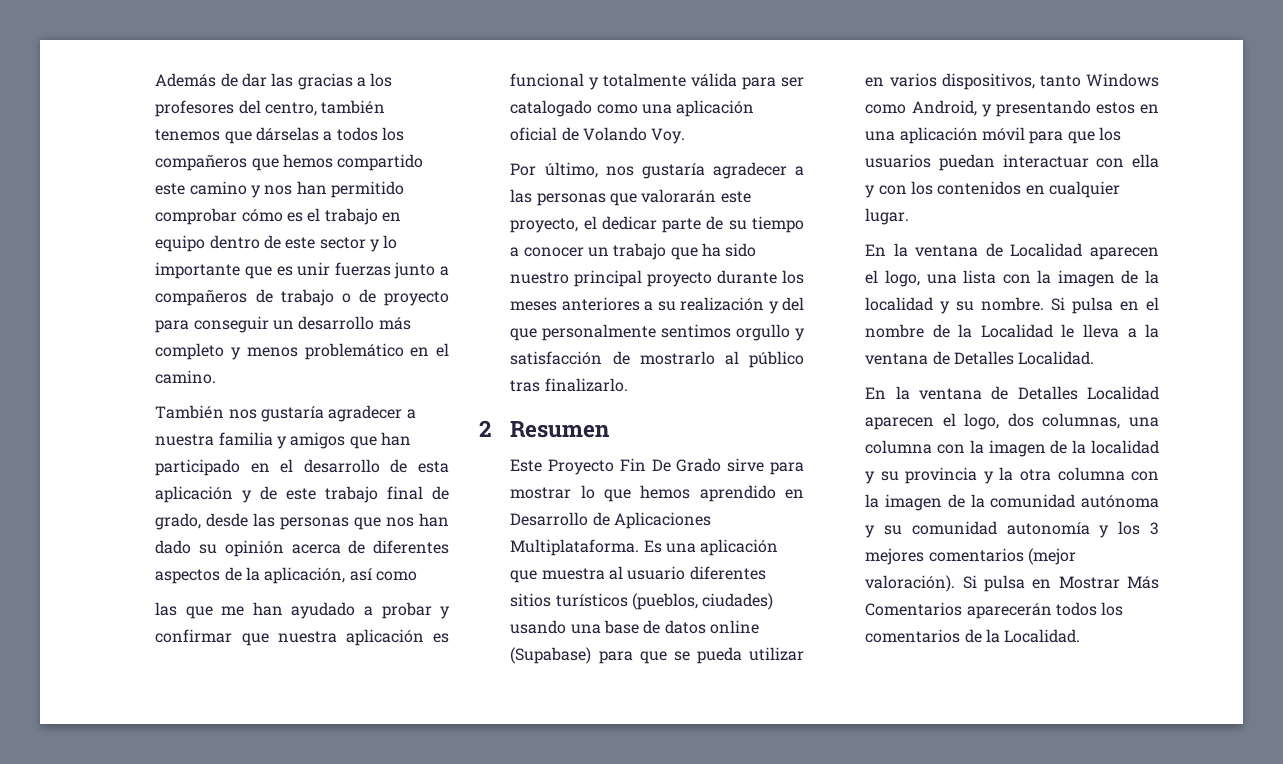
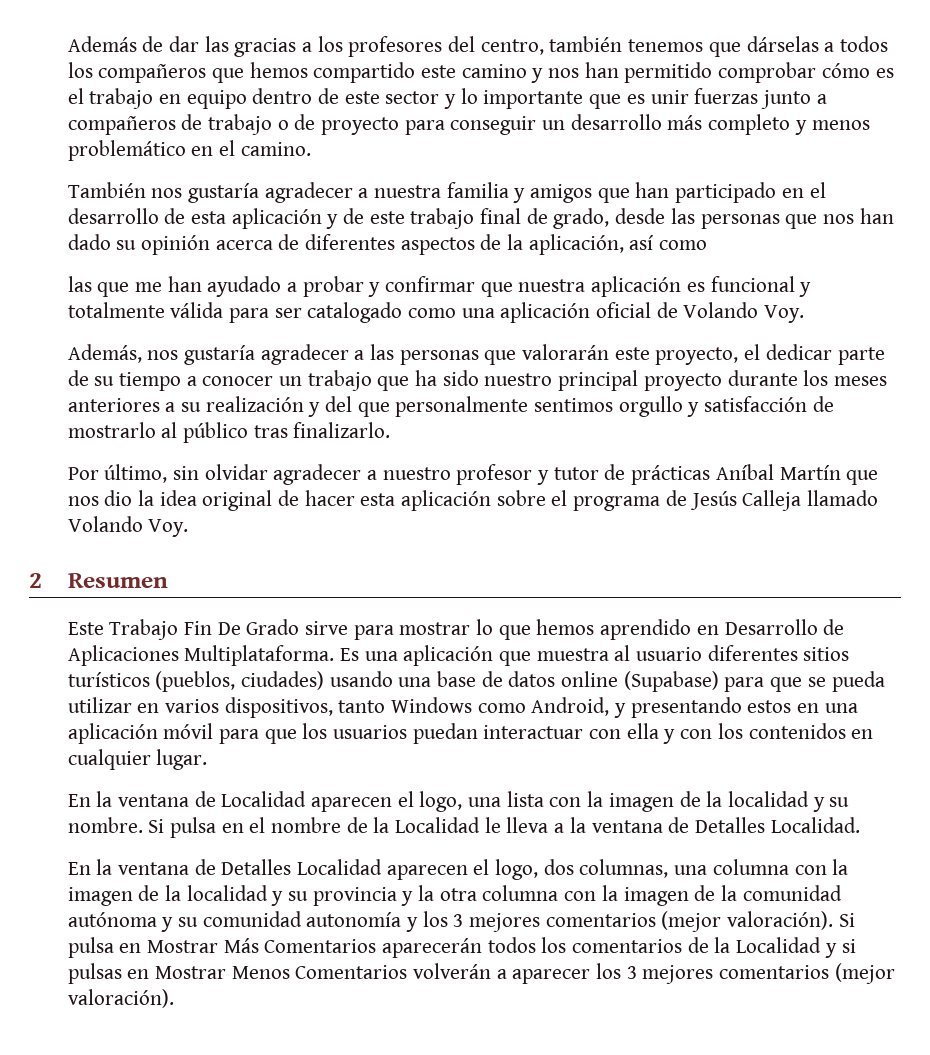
[510,162,598,178] Por último, -> [67,344,142,363] Además,
(628, 385) none -> [67,464,879,485] [67,490,878,511] [67,516,189,537] // Por último, sin olvidar agradecer a nuestro profesor y tutor de prácticas Aníbal Martín que nos dio la idea original de hacer esta aplicación sobre el programa de Jesús Calleja llamado Volando Voy.
[548,459,615,475] Proyecto -> [109,619,179,640] Trabajo
[1004,629,1081,643] Localidad. -> [736,937,856,958] [67,963,895,984] [67,989,174,1008] Localidad y si pulsas en Mostrar Menos Comentarios volverán a aparecer los 3 mejores comentarios (mejor valoración).

